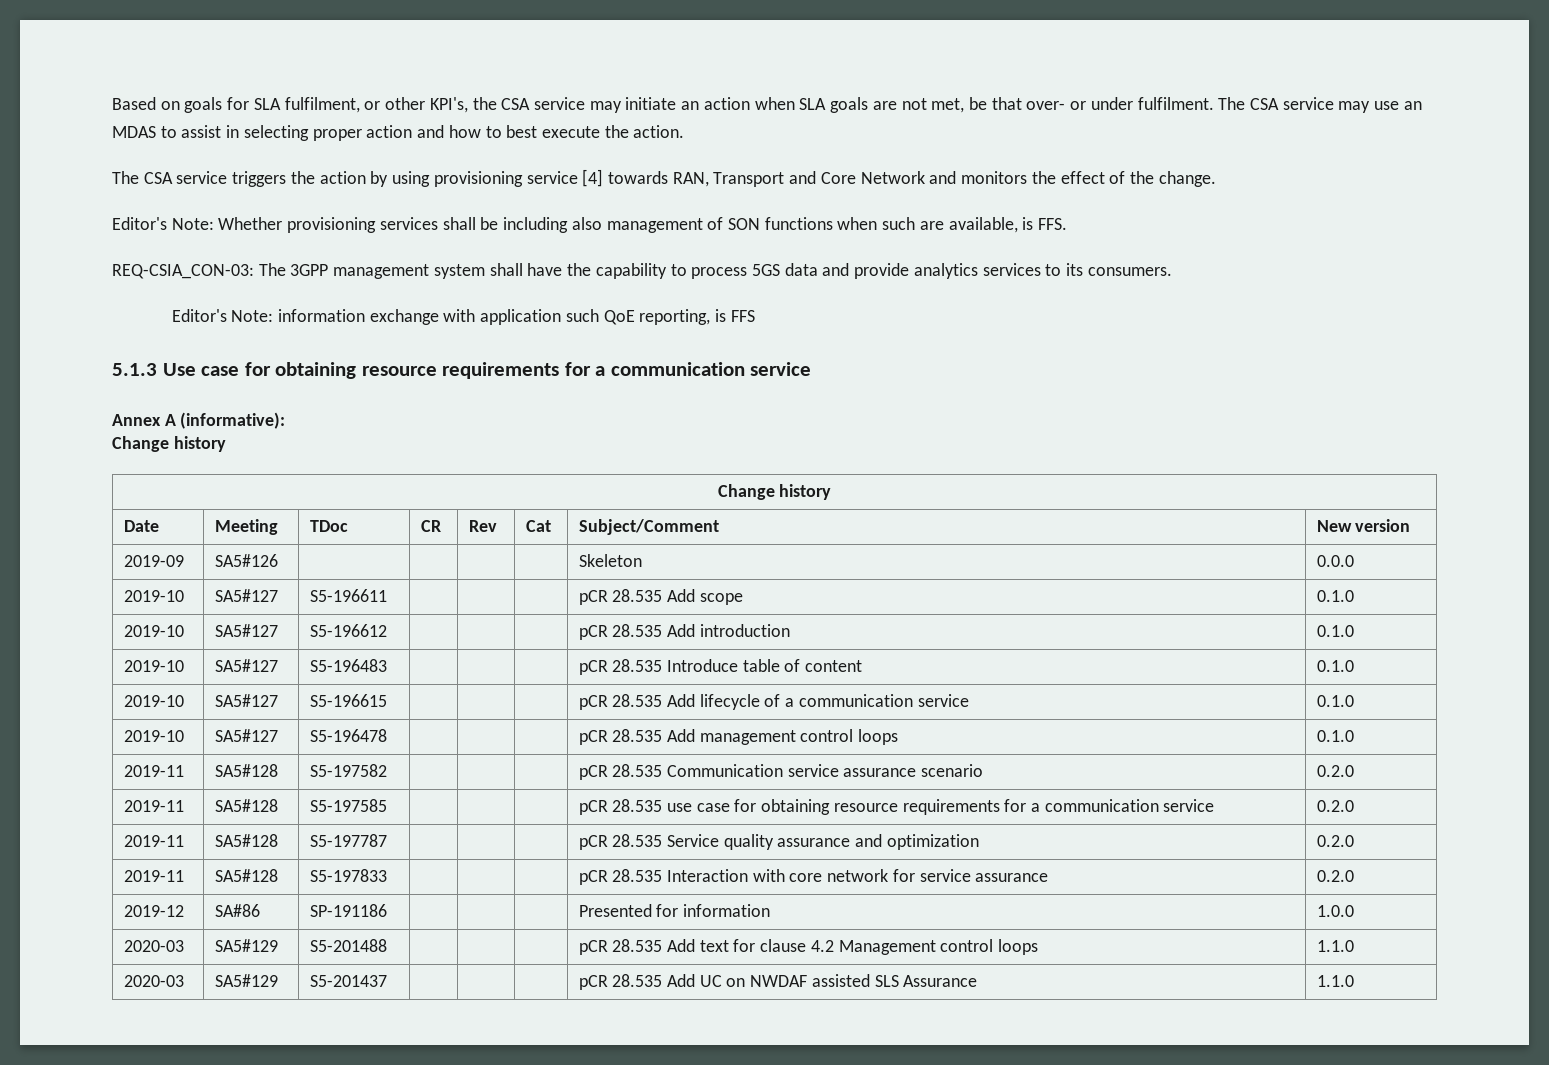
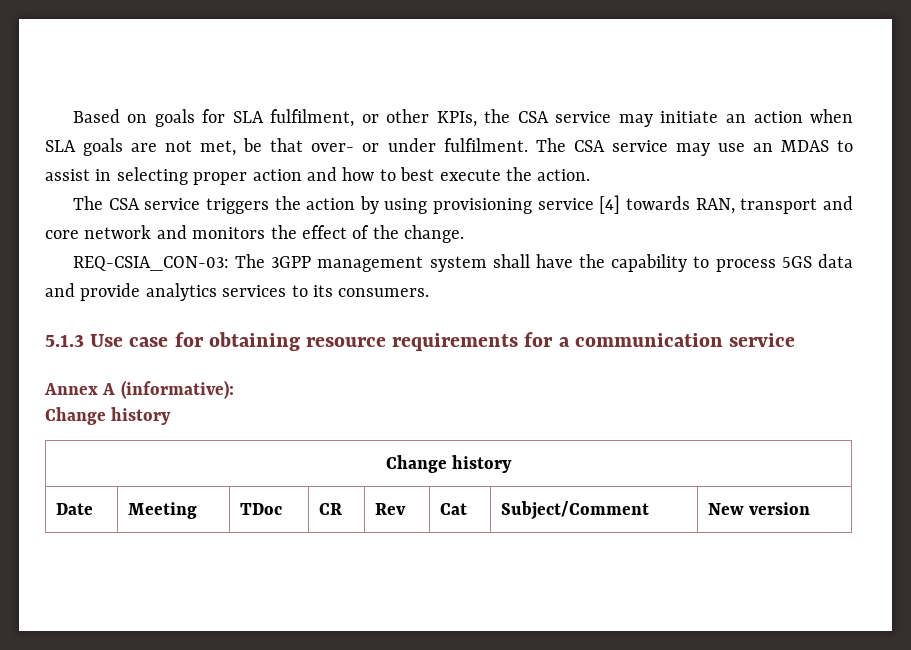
[429,97,468,113] KPI's, -> [436,111,477,127] KPIs,
[713,171,925,187] Transport and Core Network -> [740,196,853,214] [45,225,152,239] transport and core network
[112,217,1068,233] // Editor's Note: Whether provisioning services shall be including also management of SON functions when such are available, is FFS. -> (465, 234) none
[171,309,755,325] // Editor's Note: information exchange with application such QoE reporting, is FFS -> (430, 292) none
[123,555,184,567] [214,554,278,567] [578,554,642,567] [1316,555,1354,567] [123,590,184,602] [214,589,278,602] [309,589,387,602] [578,589,743,605] [1316,590,1354,602] [123,625,184,637] [214,624,278,637] [309,624,387,637] [578,624,790,640] [1316,625,1354,637] [123,660,184,672] [214,659,278,672] [309,659,387,672] [578,659,863,675] [1316,660,1354,672] [123,695,184,707] [214,694,278,707] [309,694,387,707] [578,694,969,710] [1316,695,1354,707] [123,730,184,742] [214,729,278,742] [309,729,387,742] [578,729,899,745] [1316,730,1354,742] [123,765,184,777] [214,764,278,777] [309,764,387,777] [578,764,984,780] [1316,765,1354,777] [123,800,184,812] [214,799,278,812] [309,799,387,812] [578,799,1215,815] [1316,800,1354,812] [123,835,184,847] [214,834,278,847] [309,834,387,847] [578,834,979,850] [1316,835,1354,847] [123,870,184,882] [214,869,278,882] [309,869,387,882] [578,869,1049,885] [1316,870,1354,882] [123,905,184,917] [214,904,260,917] [309,904,387,917] [578,904,770,917] [1316,905,1354,917] [123,940,184,952] [214,939,278,952] [309,939,387,952] [578,939,1039,955] [1316,940,1354,952] [123,975,184,987] [214,974,278,987] [309,975,387,987] [578,974,978,990] [1316,975,1354,987] // 2019-09 | SA5#126 | | | | | Skeleton | 0.0.0 // 2019-10 | SA5#127 | S5-196611 | | | | pCR 28.535 Add scope | 0.1.0 // 2019-10 | SA5#127 | S5-196612 | | | | pCR 28.535 Add introduction | 0.1.0 // 2019-10 | SA5#127 | S5-196483 | | | | pCR 28.535 Introduce table of content | 0.1.0 // 2019-10 | SA5#127 | S5-196615 | | | | pCR 28.535 Add lifecycle of a communication service | 0.1.0 // 2019-10 | SA5#127 | S5-196478 | | | | pCR 28.535 Add management control loops | 0.1.0 // 2019-11 | SA5#128 | S5-197582 | | | | pCR 28.535 Communication service assurance scenario | 0.2.0 // 2019-11 | SA5#128 | S5-197585 | | | | pCR 28.535 use case for obtaining resource requirements for a communication service | 0.2.0 // 2019-11 | SA5#128 | S5-197787 | | | | pCR 28.535 Service quality assurance and optimization | 0.2.0 // 2019-11 | SA5#128 | S5-197833 | | | | pCR 28.535 Interaction with core network for service assurance | 0.2.0 // 2019-12 | SA#86 | SP-191186 | | | | Presented for information | 1.0.0 // 2020-03 | SA5#129 | S5-201488 | | | | pCR 28.535 Add text for clause 4.2 Management control loops | 1.1.0 // 2020-03 | SA5#129 | S5-201437 | | | | pCR 28.535 Add UC on NWDAF assisted SLS Assurance | 1.1.0 -> (811, 508) none

